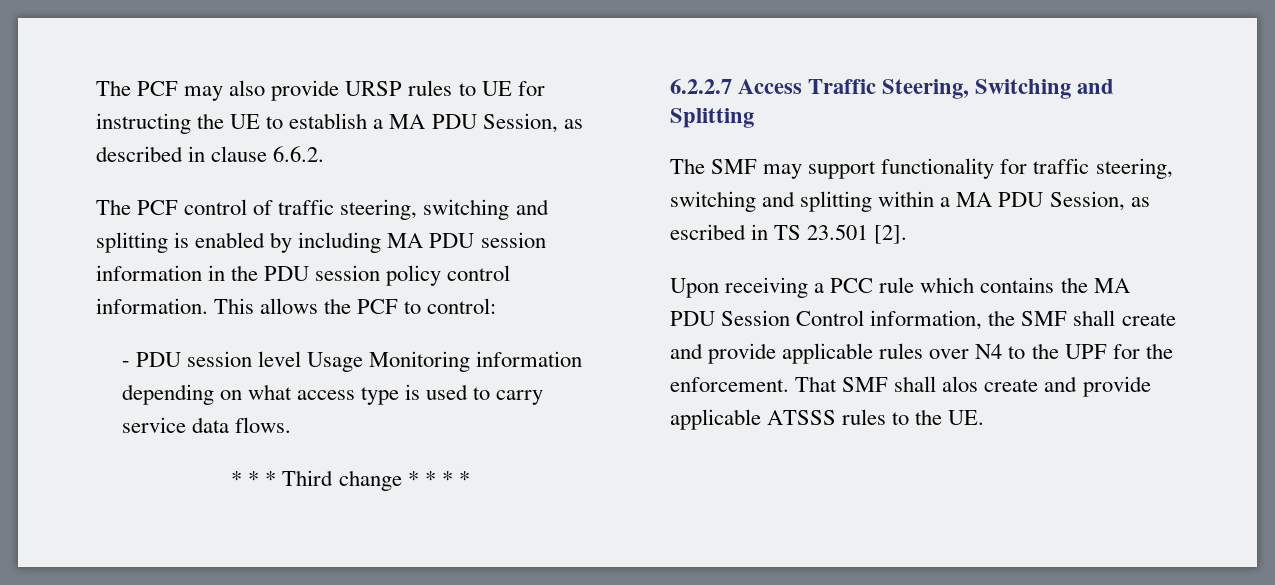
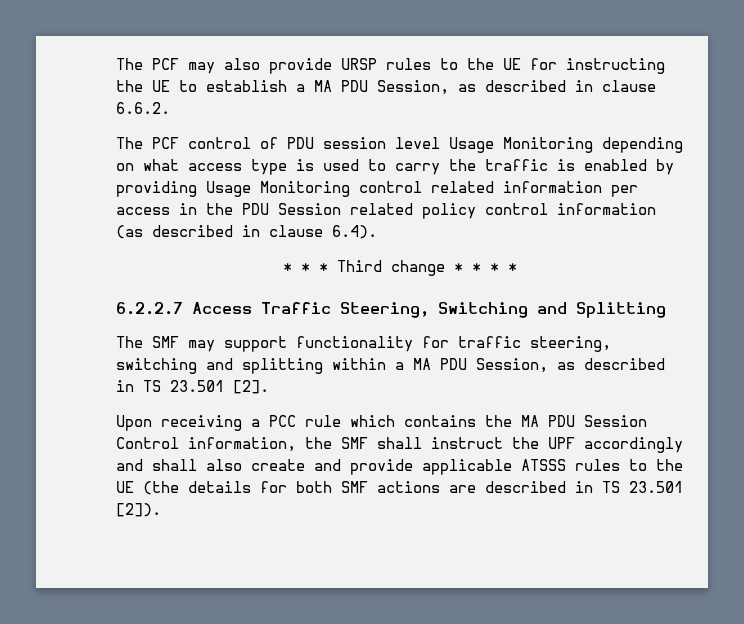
(476, 89) none -> [467,58,494,70] the
[278,199,549,220] [96,232,546,253] [96,265,511,286] [96,298,497,314] [121,361,130,367] traffic steering, switching and splitting is enabled by including MA PDU session information in the PDU session policy control information. This allows the PCF to control: // - -> (278, 143) none
[476,351,583,367] information -> (593, 145) none
[121,417,291,433] service data flows. -> [449,159,674,175] [116,181,638,197] [116,203,656,219] [116,225,377,239] the traffic is enabled by providing Usage Monitoring control related information per access in the PDU Session related policy control information (as described in clause 6.4).
[670,224,746,240] escribed -> [584,358,665,370] described
[1121,313,1176,326] [670,343,1173,364] [670,376,979,392] create and provide applicable rules over N4 to the UPF for the enforcement. That SMF shall alos -> [431,437,683,453] [116,459,242,471] instruct the UPF accordingly and shall also
[948,410,985,425] UE. -> [116,481,683,495] [116,503,161,517] UE (the details for both SMF actions are described in TS 23.501 [2]).

